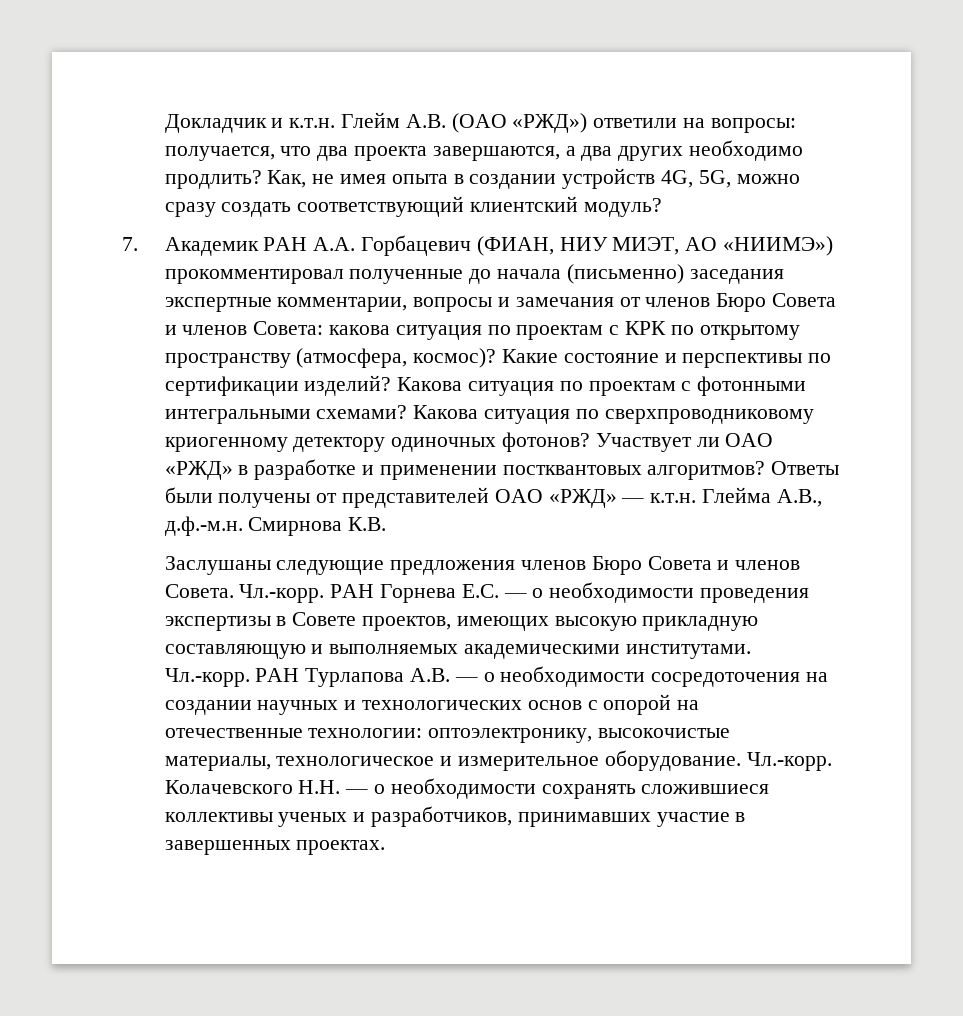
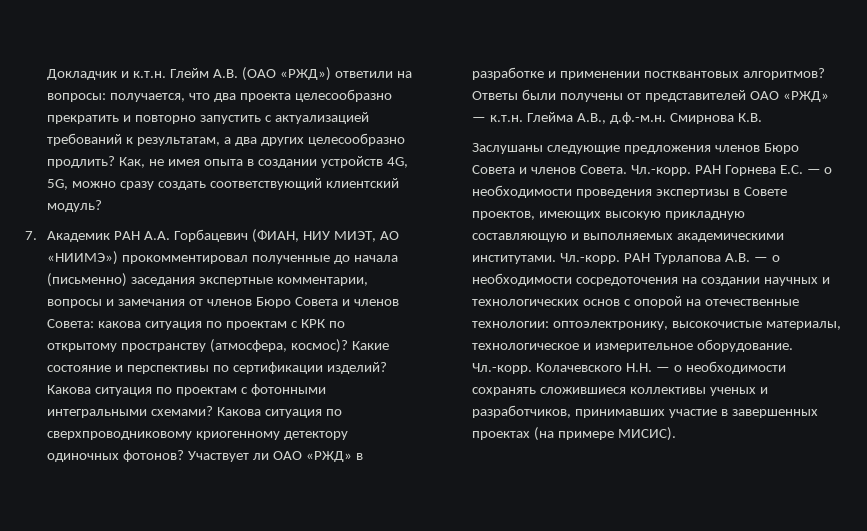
[432,146,560,161] завершаются, -> [294,89,392,102] [47,112,369,124] [47,133,221,146] целесообразно прекратить и повторно запустить с актуализацией требований к результатам,
[689,140,804,161] необходимо -> [307,133,405,146] целесообразно
[296,840,386,855] проектах. -> [472,427,676,441] проектах (на примере МИСИС).

